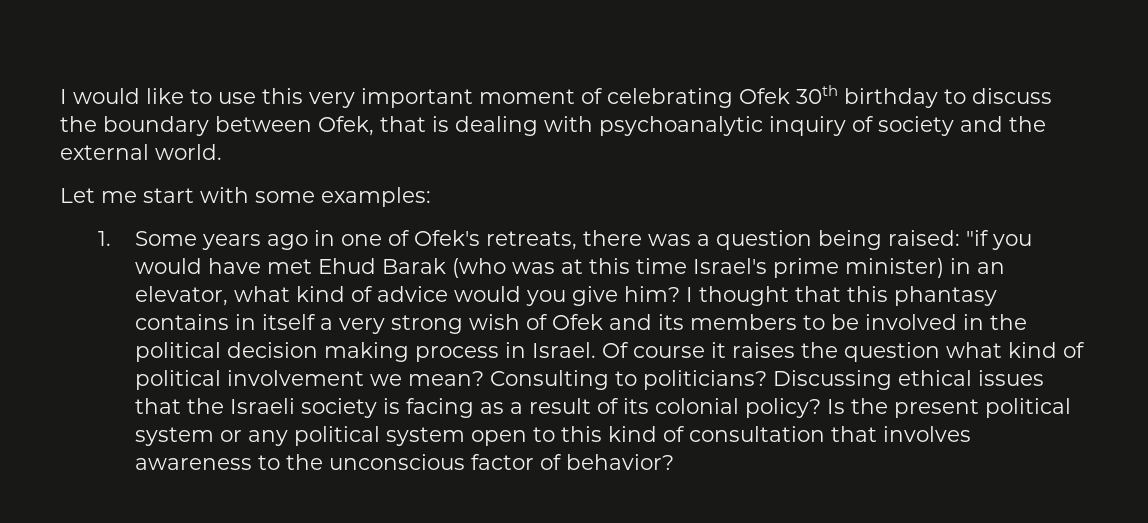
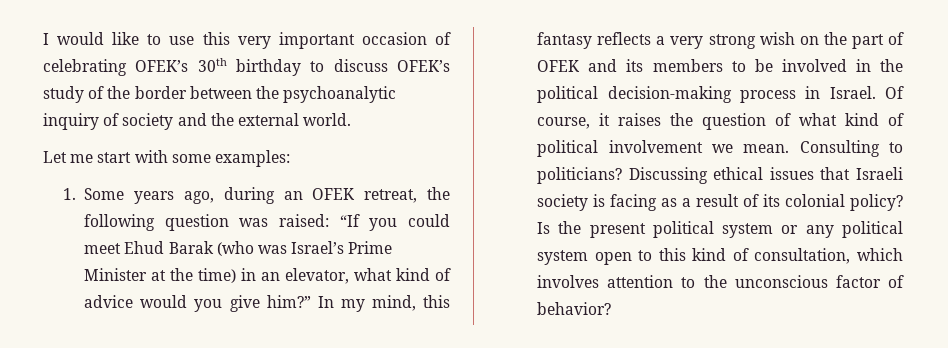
[479,89,575,104] moment -> [361,32,427,45] occasion
[739,88,790,104] Ofek -> [135,60,189,72] OFEK’s
[60,116,593,136] the boundary between Ofek, that is dealing with -> [396,60,450,72] [43,86,279,103] OFEK’s study of the border between the
[267,230,1033,250] [135,258,945,278] ago in one of Ofek's retreats, there was a question being raised: "if you would have met Ehud Barak (who was at this time Israel's prime minister) -> [183,187,450,204] [84,214,451,231] [84,241,393,256] [84,268,237,283] ago, during an OFEK retreat, the following question was raised: “If you could meet Ehud Barak (who was Israel’s Prime Minister at the time)
[624,286,998,306] [135,314,604,334] him? I thought that this phantasy contains in itself a very strong wish of Ofek -> [266,295,450,312] [537,32,904,49] [537,60,581,72] him?” In my mind, this fantasy reflects a very strong wish on the part of OFEK
[227,342,410,362] decision making -> [607,86,732,103] decision-making
[633,346,706,358] course -> [537,117,591,129] course,
(941, 352) none -> [775,113,792,126] of
[408,371,485,386] mean? -> [743,144,790,153] mean.
[187,398,225,414] the -> (851, 173) none
[689,426,972,442] [135,458,253,470] consultation that involves awareness -> [754,248,903,264] [537,275,674,288] consultation, which involves attention

